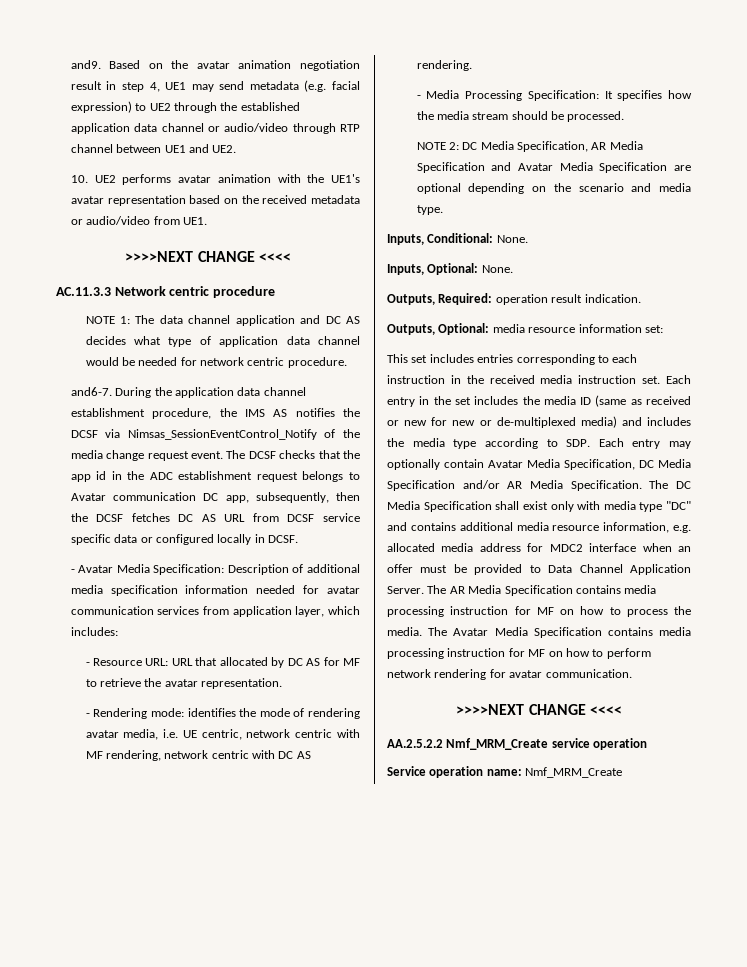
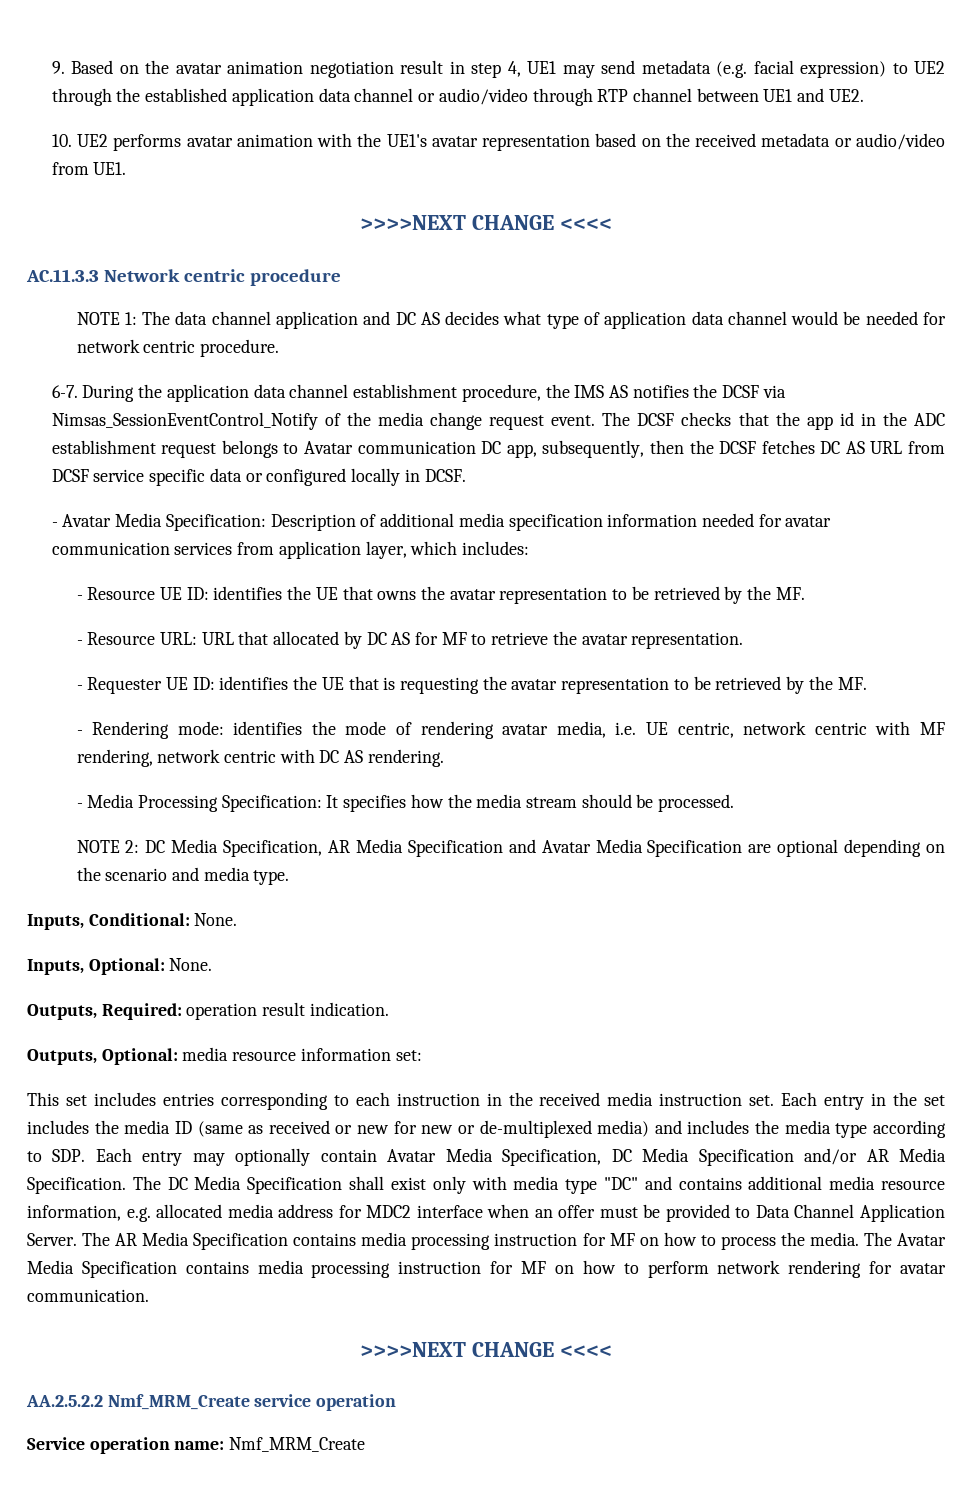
[70,60,101,69] and9. -> [51,61,65,74] 9.
[70,387,112,396] and6-7. -> [51,385,78,398] 6-7.
(118, 631) none -> [76,586,805,604] // - Resource UE ID: identifies the UE that owns the avatar representation to be retrieved by the MF.
(283, 683) none -> [76,676,867,694] // - Requester UE ID: identifies the UE that is requesting the avatar representation to be retrieved by the MF.

